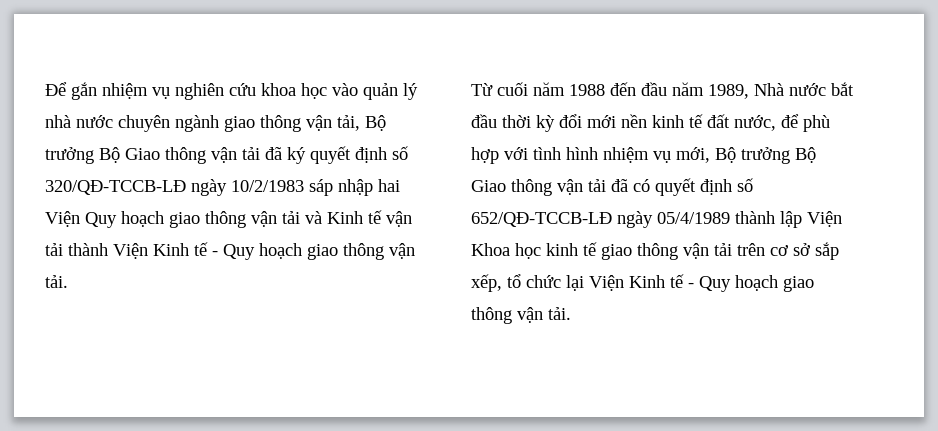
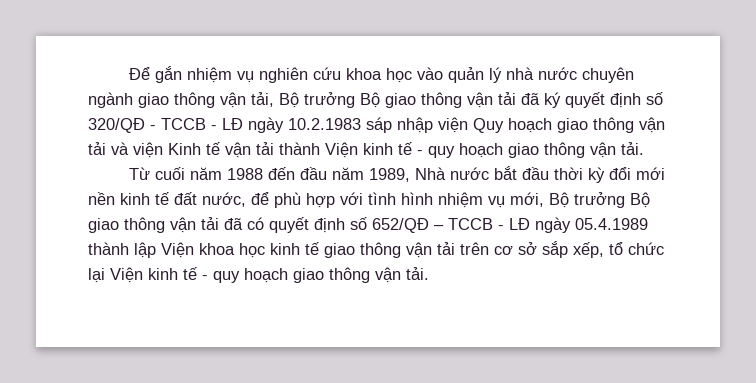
[125,148,160,160] Giao -> [385,93,416,108] giao
[45,179,400,196] [45,211,80,227] 320/QĐ-TCCB-LĐ ngày 10/2/1983 sáp nhập hai Viện -> [88,117,468,133] 320/QĐ - TCCB - LĐ ngày 10.2.1983 sáp nhập viện
(322, 217) none -> [133,142,163,158] viện
[153,242,255,260] Kinh tế - Quy -> [363,142,455,158] kinh tế - quy
[471,180,506,192] Giao -> [88,218,119,233] giao
[471,211,730,228] 652/QĐ-TCCB-LĐ ngày 05/4/1989 -> [372,217,648,233] 652/QĐ – TCCB - LĐ ngày 05.4.1989
[471,243,510,256] Khoa -> [199,243,235,255] khoa
[629,274,731,292] Kinh tế - Quy -> [148,267,240,283] kinh tế - quy

